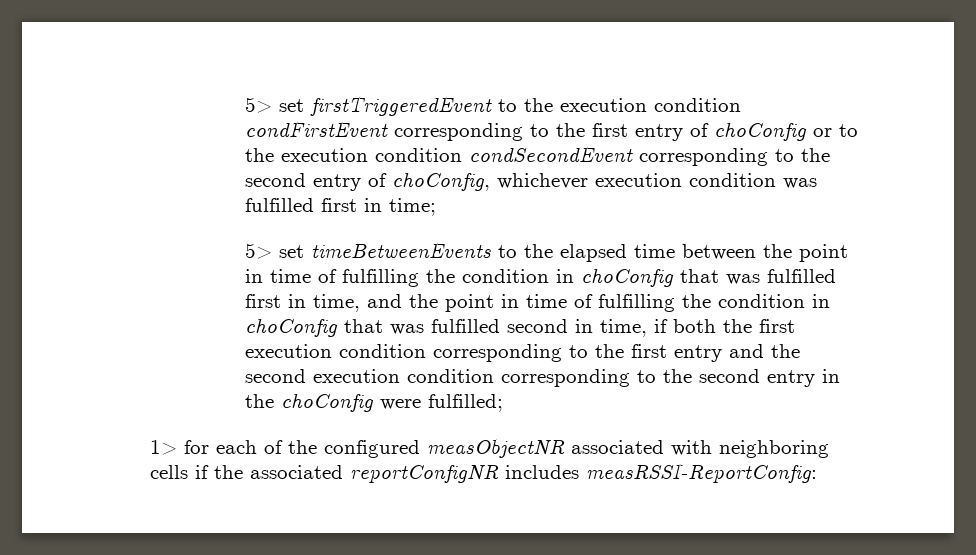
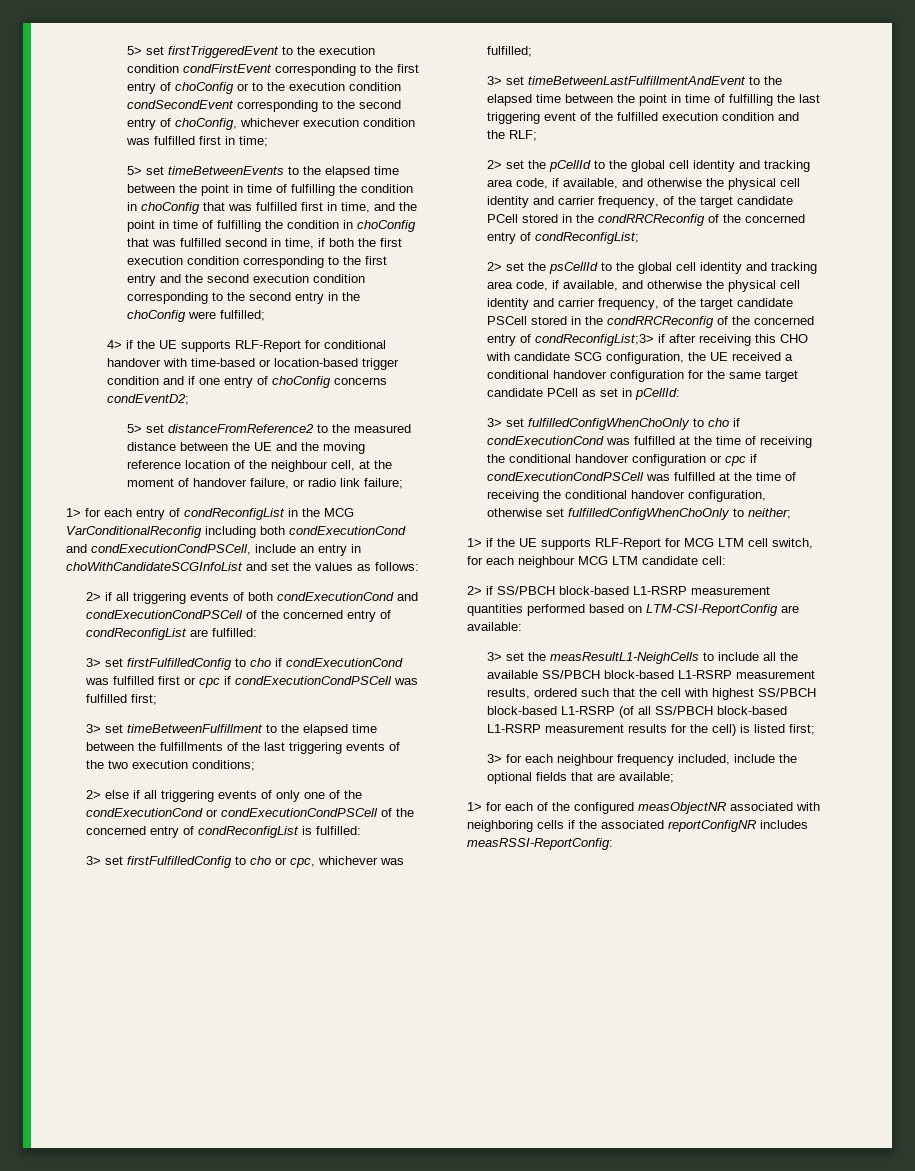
(503, 403) none -> [106,340,386,352] [106,358,399,370] [106,376,387,388] [106,394,189,405] [127,424,412,433] [127,442,366,454] [127,460,393,472] [127,478,404,489] [65,508,354,520] [65,526,406,538] [65,544,361,556] [65,562,419,571] [86,592,419,604] [86,610,392,622] [86,628,258,640] [86,658,404,670] [85,676,419,688] [86,694,158,705] [86,724,378,736] [86,742,401,754] [86,760,256,771] [86,790,363,802] [86,808,415,817] [86,826,362,838] [86,856,405,868] [487,46,533,57] [487,76,783,85] [487,94,821,106] [487,112,800,124] [487,130,538,141] [487,160,811,172] [487,178,801,190] [487,196,794,208] [487,214,806,226] [487,232,640,244] [487,262,818,274] [487,280,801,292] [487,298,794,310] [487,316,815,328] [487,334,809,346] [486,352,794,364] [487,370,799,382] [487,388,681,400] [487,418,741,430] [487,436,813,448] [487,454,758,466] [487,472,797,481] [487,490,767,502] [487,508,792,520] [466,538,813,550] [466,556,726,568] [466,586,770,595] [466,604,799,616] [466,622,522,631] [487,652,799,664] [487,670,816,679] [487,688,817,700] [487,706,788,718] [487,724,816,736] [487,754,798,766] [487,772,675,784] // 4> if the UE supports RLF-Report for conditional handover with time-based or location-based trigger condition and if one entry of choConfig concerns condEventD2; // 5> set distanceFromReference2 to the measured distance between the UE and the moving reference location of the neighbour cell, at the moment of handover failure, or radio link failure; // 1> for each entry of condReconfigList in the MCG VarConditionalReconfig including both condExecutionCond and condExecutionCondPSCell, include an entry in choWithCandidateSCGInfoList and set the values as follows: // 2> if all triggering events of both condExecutionCond and condExecutionCondPSCell of the concerned entry of condReconfigList are fulfilled: // 3> set firstFulfilledConfig to cho if condExecutionCond was fulfilled first or cpc if condExecutionCondPSCell was fulfilled first; // 3> set timeBetweenFulfillment to the elapsed time between the fulfillments of the last triggering events of the two execution conditions; // 2> else if all triggering events of only one of the condExecutionCond or condExecutionCondPSCell of the concerned entry of condReconfigList is fulfilled: // 3> set firstFulfilledConfig to cho or cpc, whichever was fulfilled; // 3> set timeBetweenLastFulfillmentAndEvent to the elapsed time between the point in time of fulfilling the last triggering event of the fulfilled execution condition and the RLF; // 2> set the pCellId to the global cell identity and tracking area code, if available, and otherwise the physical cell identity and carrier frequency, of the target candidate PCell stored in the condRRCReconfig of the concerned entry of condReconfigList; // 2> set the psCellId to the global cell identity and tracking area code, if available, and otherwise the physical cell identity and carrier frequency, of the target candidate PSCell stored in the condRRCReconfig of the concerned entry of condReconfigList;3> if after receiving this CHO with candidate SCG configuration, the UE received a conditional handover configuration for the same target candidate PCell as set in pCellId: // 3> set fulfilledConfigWhenChoOnly to cho if condExecutionCond was fulfilled at the time of receiving the conditional handover configuration or cpc if condExecutionCondPSCell was fulfilled at the time of receiving the conditional handover configuration, otherwise set fulfilledConfigWhenChoOnly to neither; // 1> if the UE supports RLF-Report for MCG LTM cell switch, for each neighbour MCG LTM candidate cell: // 2> if SS/PBCH block-based L1-RSRP measurement quantities performed based on LTM-CSI-ReportConfig are available: // 3> set the measResultL1-NeighCells to include all the available SS/PBCH block-based L1-RSRP measurement results, ordered such that the cell with highest SS/PBCH block-based L1-RSRP (of all SS/PBCH block-based L1-RSRP measurement results for the cell) is listed first; // 3> for each neighbour frequency included, include the optional fields that are available;

